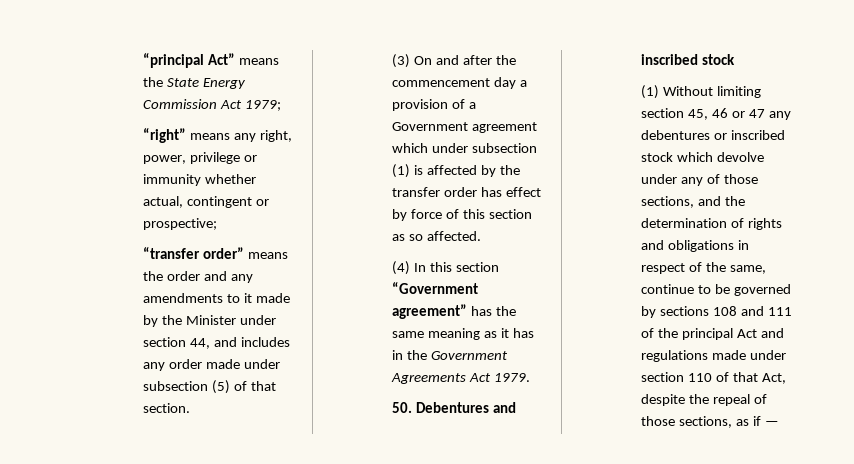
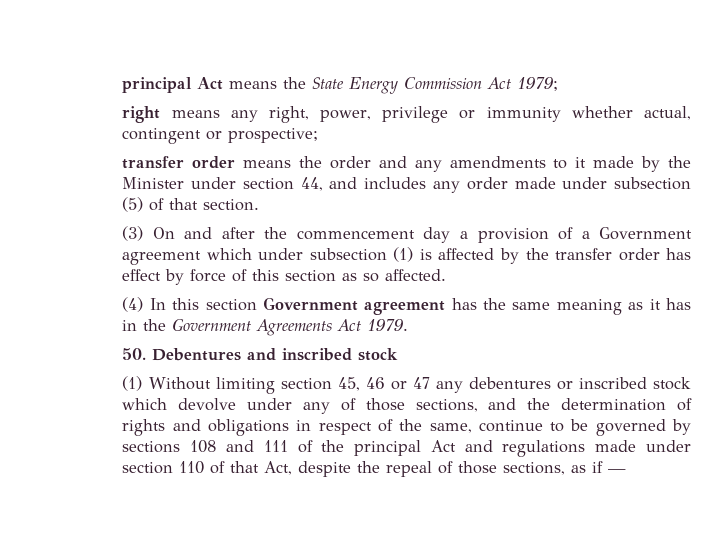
[143,53,236,68] “principal Act” -> [122,77,224,93] principal Act
[143,128,187,143] “right” -> [122,106,161,123] right
[143,247,245,259] “transfer order” -> [122,156,236,169] transfer order
[392,282,479,294] [392,304,468,319] “Government agreement” -> [262,297,446,315] Government agreement

